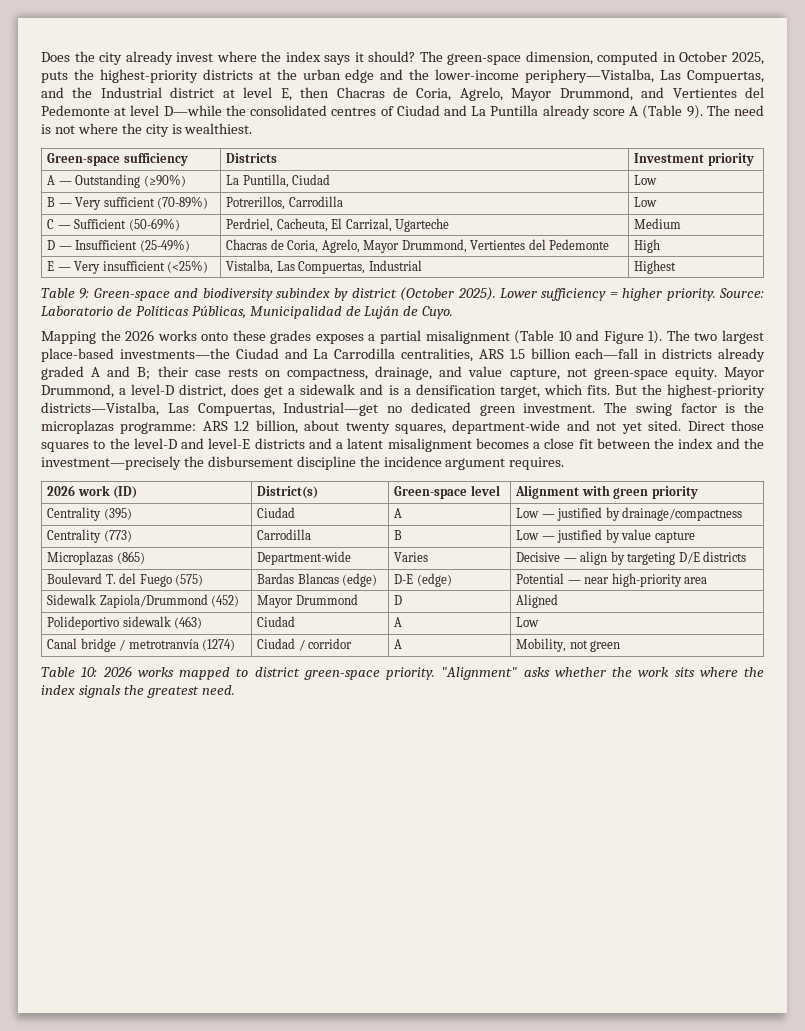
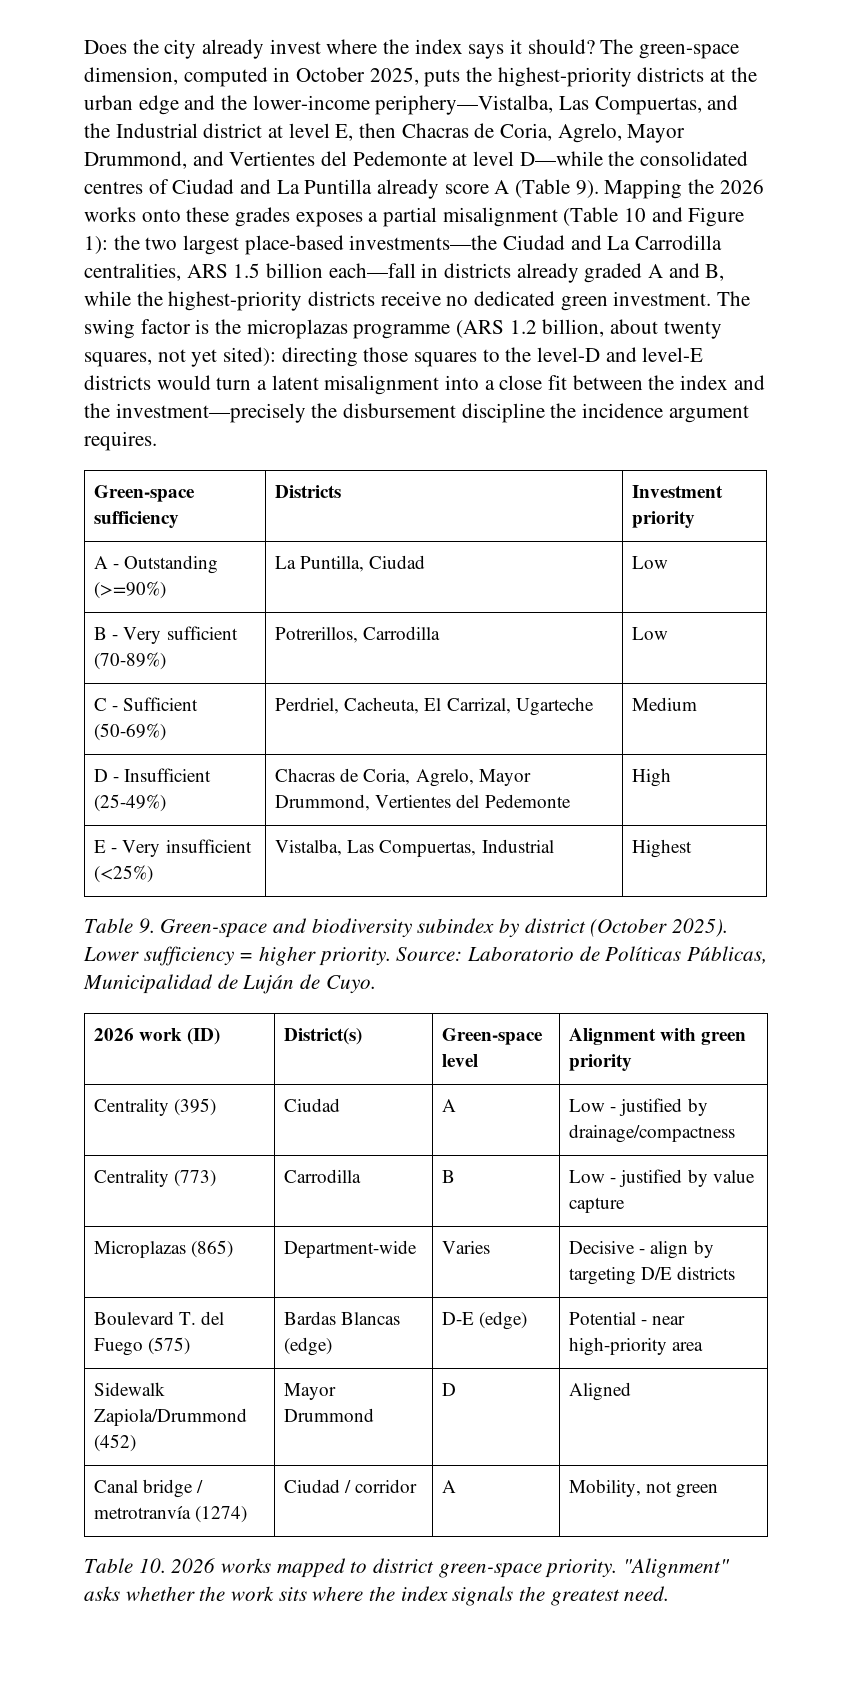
[706,105,764,116] [41,123,253,137] The need is not where the city is wealthiest. -> [604,179,764,199] [84,207,745,227] [84,235,723,255] [84,263,725,283] [84,291,751,311] [84,319,722,339] [84,347,704,367] [84,375,765,395] [84,403,749,423] [84,431,157,451] Mapping the 2026 works onto these grades exposes a partial misalignment (Table 10 and Figure 1): the two largest place-based investments—the Ciudad and La Carrodilla centralities, ARS 1.5 billion each—fall in districts already graded A and B, while the highest-priority districts receive no dedicated green investment. The swing factor is the microplazas programme (ARS 1.2 billion, about twenty squares, not yet sited): directing those squares to the level-D and level-E districts would turn a latent misalignment into a close fit between the index and the investment—precisely the disbursement discipline the incidence argument requires.
[58,174,186,188] — Outstanding (≥90%) -> [113,555,219,574] [94,581,167,599] - Outstanding (>=90%)
[58,203,72,207] — -> [112,635,119,640] -
[57,225,71,229] — -> [112,706,119,711] -
[58,246,72,250] — -> [113,777,120,782] -
[57,267,71,271] — -> [111,848,118,853] -
[79,288,90,299] 9: -> [138,918,155,933] 9.
[41,330,764,344] [41,348,765,362] [41,366,764,380] [41,384,765,398] [41,402,764,416] [41,420,765,434] [41,438,765,452] [41,456,565,470] // Mapping the 2026 works onto these grades exposes a partial misalignment (Table 10 and Figure 1). The two largest place-based investments—the Ciudad and La Carrodilla centralities, ARS 1.5 billion each—fall in districts already graded A and B; their case rests on compactness, drainage, and value capture, not green-space equity. Mayor Drummond, a level-D district, does get a sidewalk and is a densification target, which fits. But the highest-priority districts—Vistalba, Las Compuertas, Industrial—get no dedicated green investment. The swing factor is the microplazas programme: ARS 1.2 billion, about twenty squares, department-wide and not yet sited. Direct those squares to the level-D and level-E districts and a latent misalignment becomes a close fit between the index and the investment—precisely the disbursement discipline the incidence argument requires. -> (376, 984) none
[541,514,555,518] — -> [610,1107,617,1112] -
[541,536,555,540] — -> [610,1178,617,1183] -
[563,558,577,562] — -> [639,1249,646,1254] -
[567,580,581,584] — -> [641,1320,648,1325] -
[47,616,203,630] [257,616,296,627] [394,617,403,627] [516,617,540,627] // Polideportivo sidewalk (463) | Ciudad | A | Low -> (632, 1391) none
[81,667,98,677] 10: -> [138,1558,166,1573] 10.

